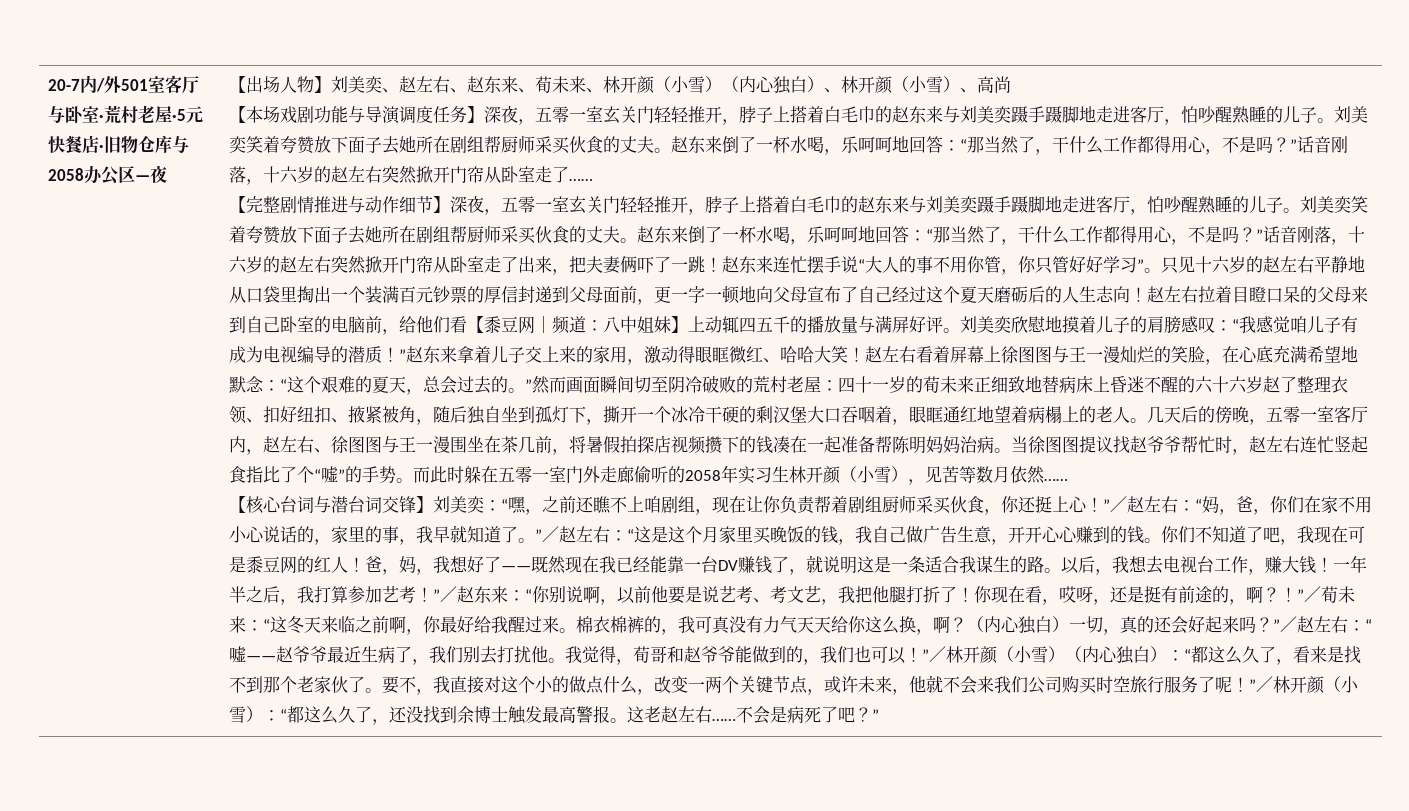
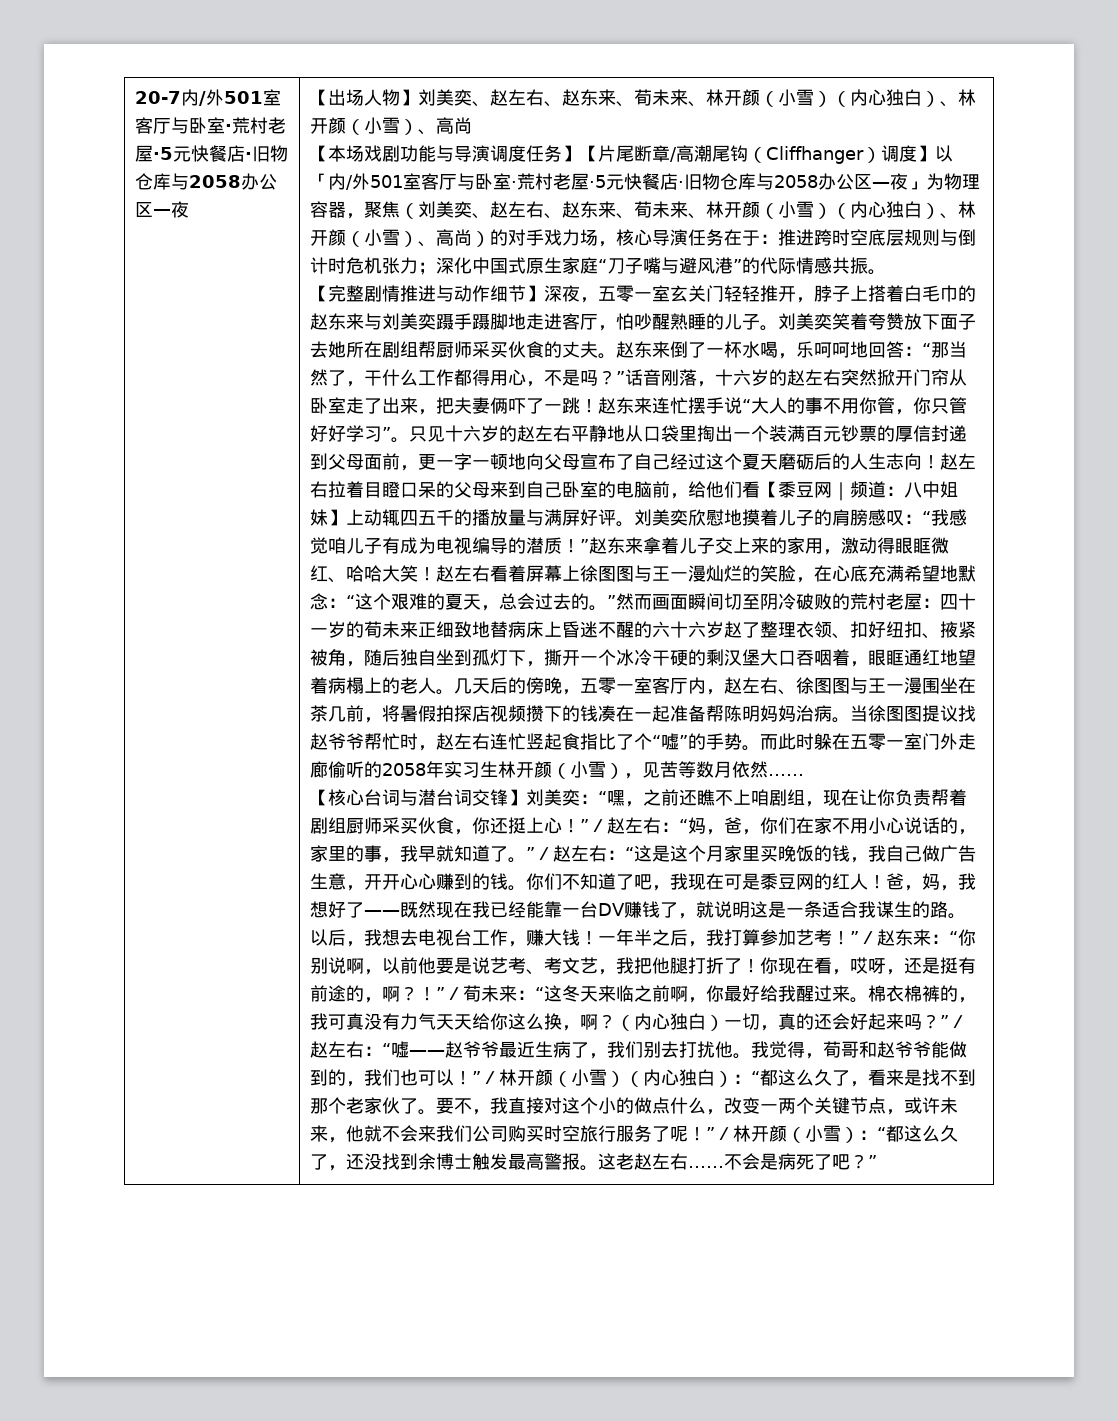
[484,106,1369,125] [229,135,1349,155] [229,166,594,185] 深夜，五零一室玄关门轻轻推开，脖子上搭着白毛巾的赵东来与刘美奕蹑手蹑脚地走进客厅，怕吵醒熟睡的儿子。刘美奕笑着夸赞放下面子去她所在剧组帮厨师采买伙食的丈夫。赵东来倒了一杯水喝，乐呵呵地回答：“那当然了，干什么工作都得用心，不是吗？”话音刚落，十六岁的赵左右突然掀开门帘从卧室走了…… -> [580,145,954,164] [310,173,981,190] [310,201,977,219] [310,229,977,247] [310,257,887,275] 【片尾断章/高潮尾钩（Cliffhanger）调度】以「内/外501室客厅与卧室·荒村老屋·5元快餐店·旧物仓库与2058办公区—夜」为物理容器，聚焦（刘美奕、赵左右、赵东来、荀未来、林开颜（小雪）（内心独白）、林开颜（小雪）、高尚）的对手戏力场，核心导演任务在于：推进跨时空底层规则与倒计时危机张力；深化中国式原生家庭“刀子嘴与避风港”的代际情感共振。

